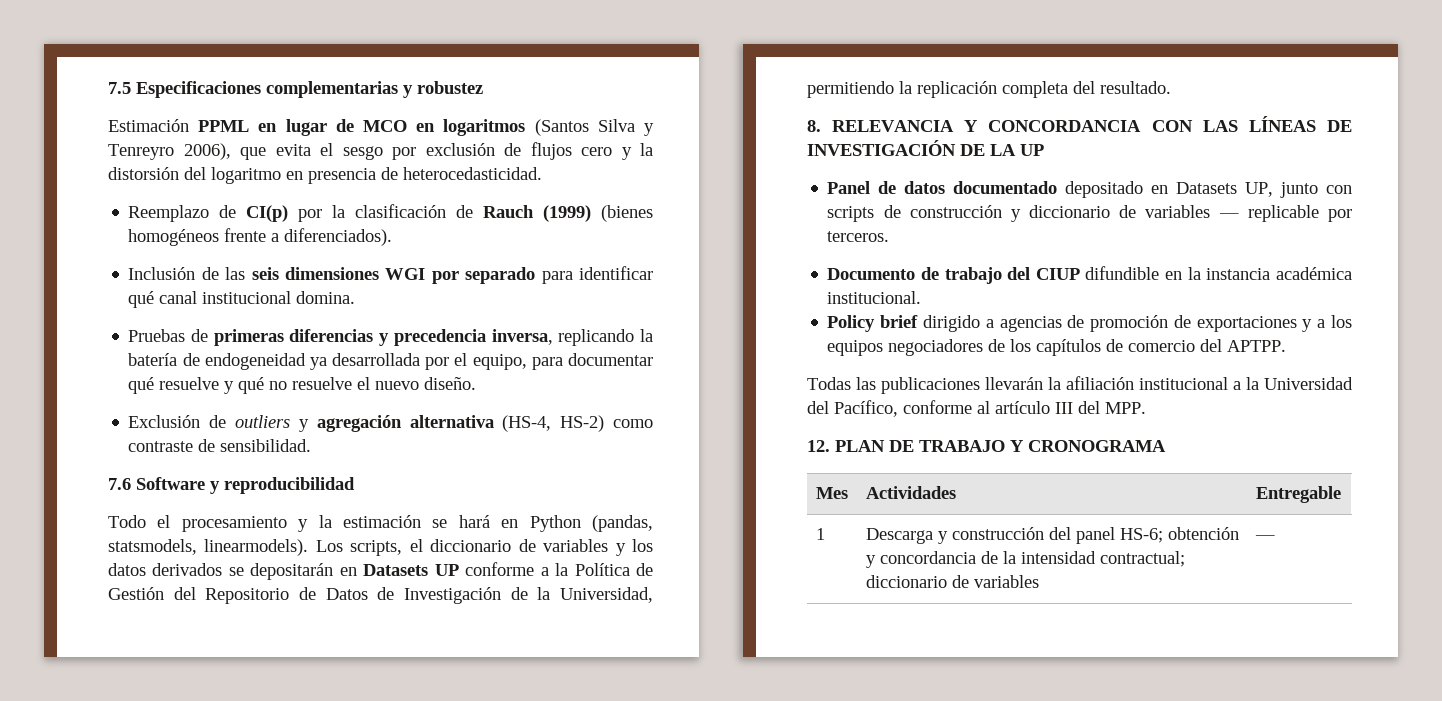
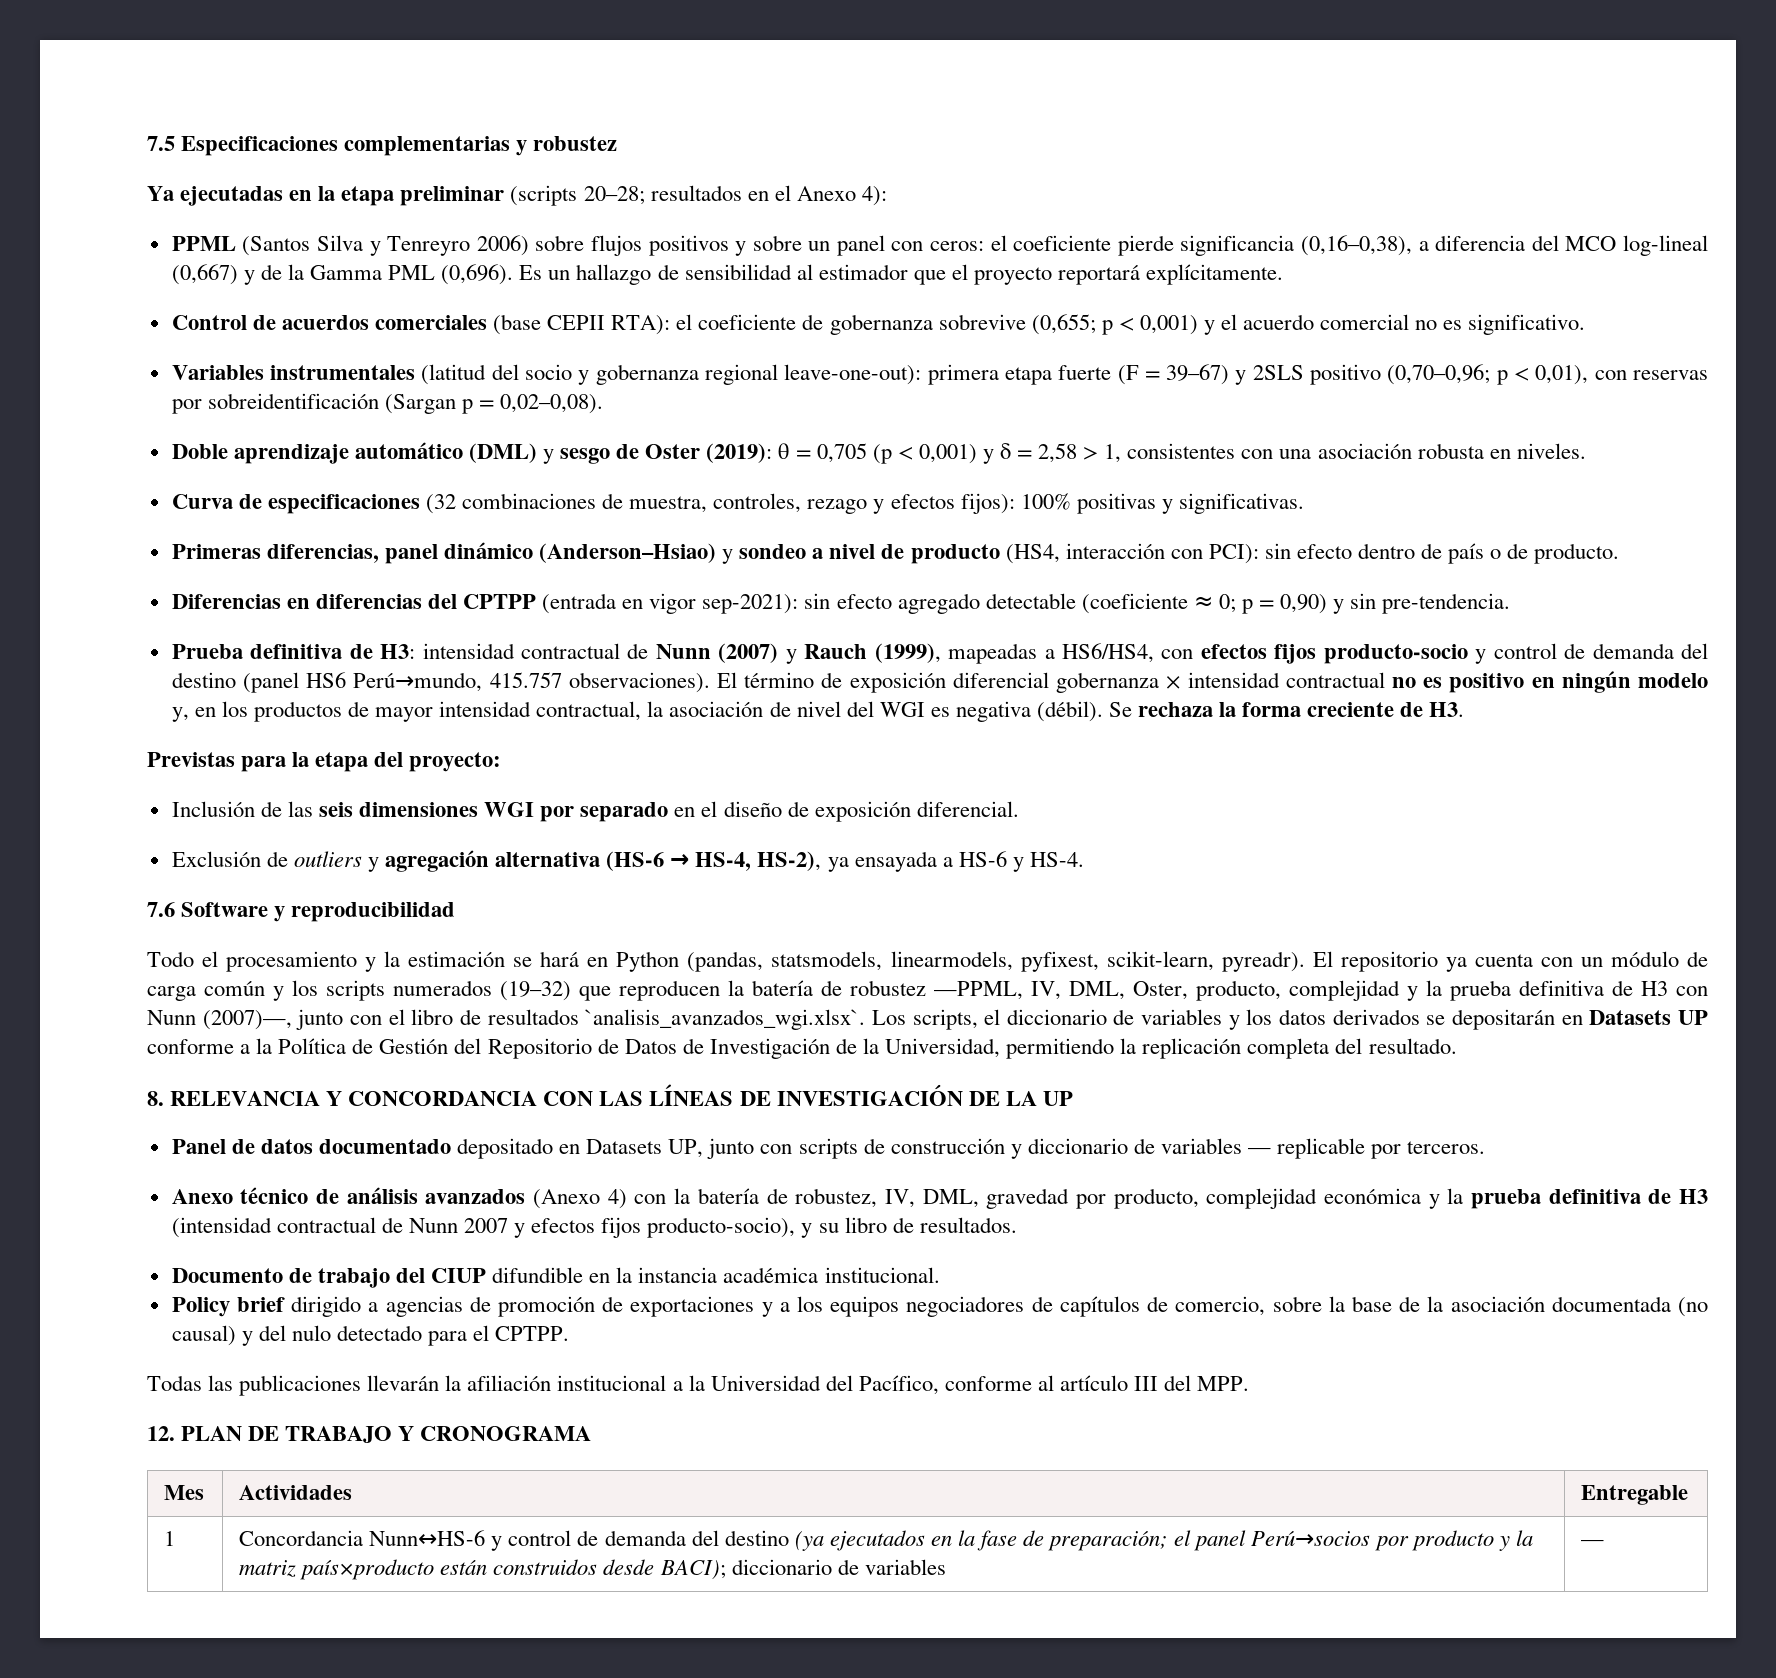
[108,119,654,136] [108,142,653,160] [108,167,542,184] [128,204,653,222] [128,228,393,246] Estimación PPML en lugar de MCO en logaritmos (Santos Silva y Tenreyro 2006), que evita el sesgo por exclusión de flujos cero y la distorsión del logaritmo en presencia de heterocedasticidad. // Reemplazo de CI(p) por la clasificación de Rauch (1999) (bienes homogéneos frente a diferenciados). -> [147,185,887,206] [171,235,1708,256] [171,264,1284,285] [171,314,1586,335] [171,364,1708,385] [171,393,604,414] [171,442,1586,464] [171,493,1304,514] [171,542,1620,564] [171,593,1511,614] [171,643,1708,664] [171,671,1709,693] [171,701,1465,722] [147,752,502,772] Ya ejecutadas en la etapa preliminar (scripts 20–28; resultados en el Anexo 4): // PPML (Santos Silva y Tenreyro 2006) sobre flujos positivos y sobre un panel con ceros: el coeficiente pierde significancia (0,16–0,38), a diferencia del MCO log-lineal (0,667) y de la Gamma PML (0,696). Es un hallazgo de sensibilidad al estimador que el proyecto reportará explícitamente. // Control de acuerdos comerciales (base CEPII RTA): el coeficiente de gobernanza sobrevive (0,655; p < 0,001) y el acuerdo comercial no es significativo. // Variables instrumentales (latitud del socio y gobernanza regional leave-one-out): primera etapa fuerte (F = 39–67) y 2SLS positivo (0,70–0,96; p < 0,01), con reservas por sobreidentificación (Sargan p = 0,02–0,08). // Doble aprendizaje automático (DML) y sesgo de Oster (2019): θ = 0,705 (p < 0,001) y δ = 2,58 > 1, consistentes con una asociación robusta en niveles. // Curva de especificaciones (32 combinaciones de muestra, controles, rezago y efectos fijos): 100% positivas y significativas. // Primeras diferencias, panel dinámico (Anderson–Hsiao) y sondeo a nivel de producto (HS4, interacción con PCI): sin efecto dentro de país o de producto. // Diferencias en diferencias del CPTPP (entrada en vigor sep-2021): sin efecto agregado detectable (coeficiente ≈ 0; p = 0,90) y sin pre-tendencia. // Prueba definitiva de H3: intensidad contractual de Nunn (2007) y Rauch (1999), mapeadas a HS6/HS4, con efectos fijos producto-socio y control de demanda del destino (panel HS6 Perú→mundo, 415.757 observaciones). El término de exposición diferencial gobernanza × intensidad contractual no es positivo en ningún modelo y, en los productos de mayor intensidad contractual, la asociación de nivel del WGI es negativa (débil). Se rechaza la forma creciente de H3. // Previstas para la etapa del proyecto:
[541,266,653,284] [128,291,356,308] [128,329,653,346] [128,353,653,370] [128,377,477,394] para identificar qué canal institucional domina. // Pruebas de primeras diferencias y precedencia inversa, replicando la batería de endogeneidad ya desarrollada por el equipo, para documentar qué resuelve y qué no resuelve el nuevo diseño. -> [674,801,1019,822] en el diseño de exposición diferencial.
[502,415,653,432] [128,439,312,452] (HS-4, HS-2) como contraste de sensibilidad. -> [606,851,1084,872] (HS-6 → HS-4, HS-2), ya ensayada a HS-6 y HS-4.
[204,539,309,556] linearmodels). -> [890,951,1708,972] [147,980,1708,1001] [147,1009,866,1030] linearmodels, pyfixest, scikit-learn, pyreadr). El repositorio ya cuenta con un módulo de carga común y los scripts numerados (19–32) que reproducen la batería de robustez —PPML, IV, DML, Oster, producto, complejidad y la prueba definitiva de H3 con Nunn (2007)—, junto con el libro de resultados `analisis_avanzados_wgi.xlsx`.
(890, 236) none -> [171,1187,1708,1209] [171,1217,1017,1238] // Anexo técnico de análisis avanzados (Anexo 4) con la batería de robustez, IV, DML, gravedad por producto, complejidad económica y la prueba definitiva de H3 (intensidad contractual de Nunn 2007 y efectos fijos producto-socio), y su libro de resultados.
[1010,339,1032,352] los -> (1053, 1304) none
[1128,339,1287,352] comercio del APTPP. -> [1175,1296,1709,1317] [171,1325,570,1346] comercio, sobre la base de la asociación documentada (no causal) y del nulo detectado para el CPTPP.
[865,527,1239,544] [865,551,1185,568] Descarga y construcción del panel HS-6; obtención y concordancia de la intensidad contractual; -> [239,1530,1533,1551] [239,1559,726,1580] Concordancia Nunn↔HS-6 y control de demanda del destino (ya ejecutados en la fase de preparación; el panel Perú→socios por producto y la matriz país×producto están construidos desde BACI);

